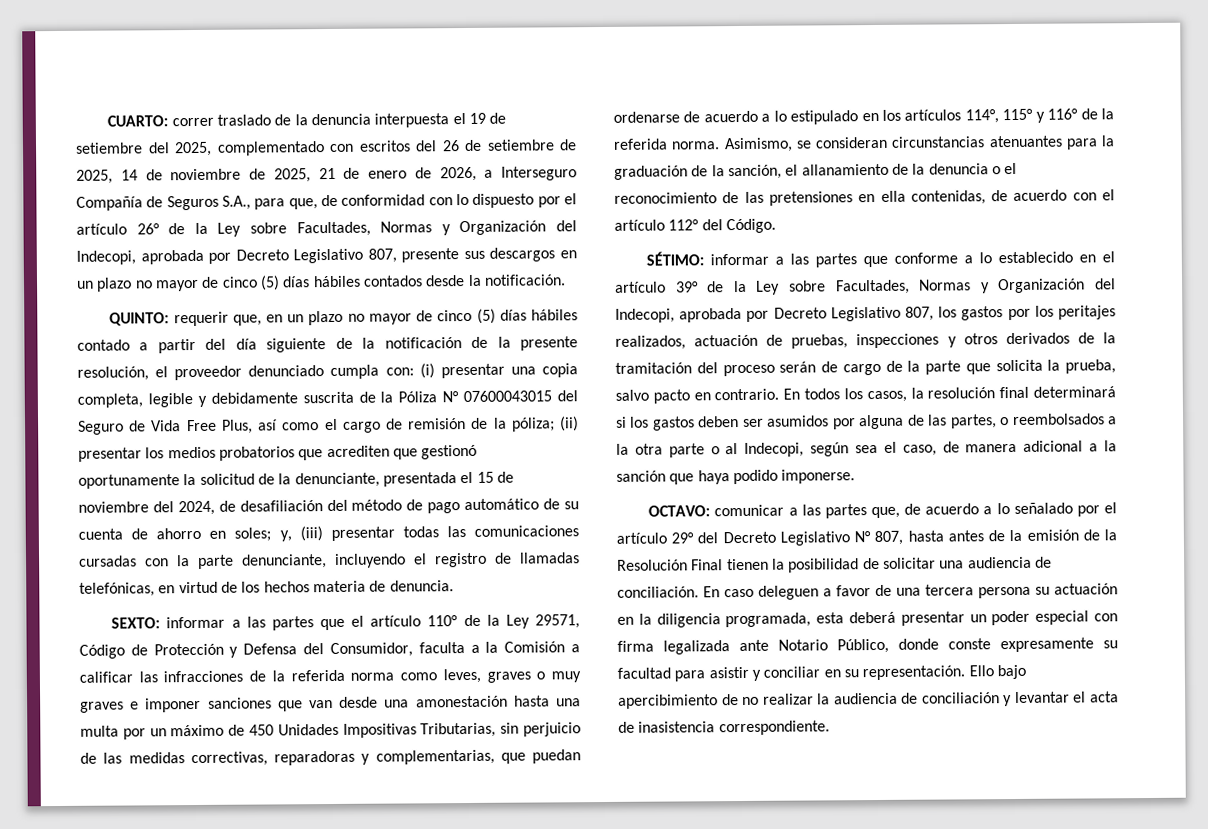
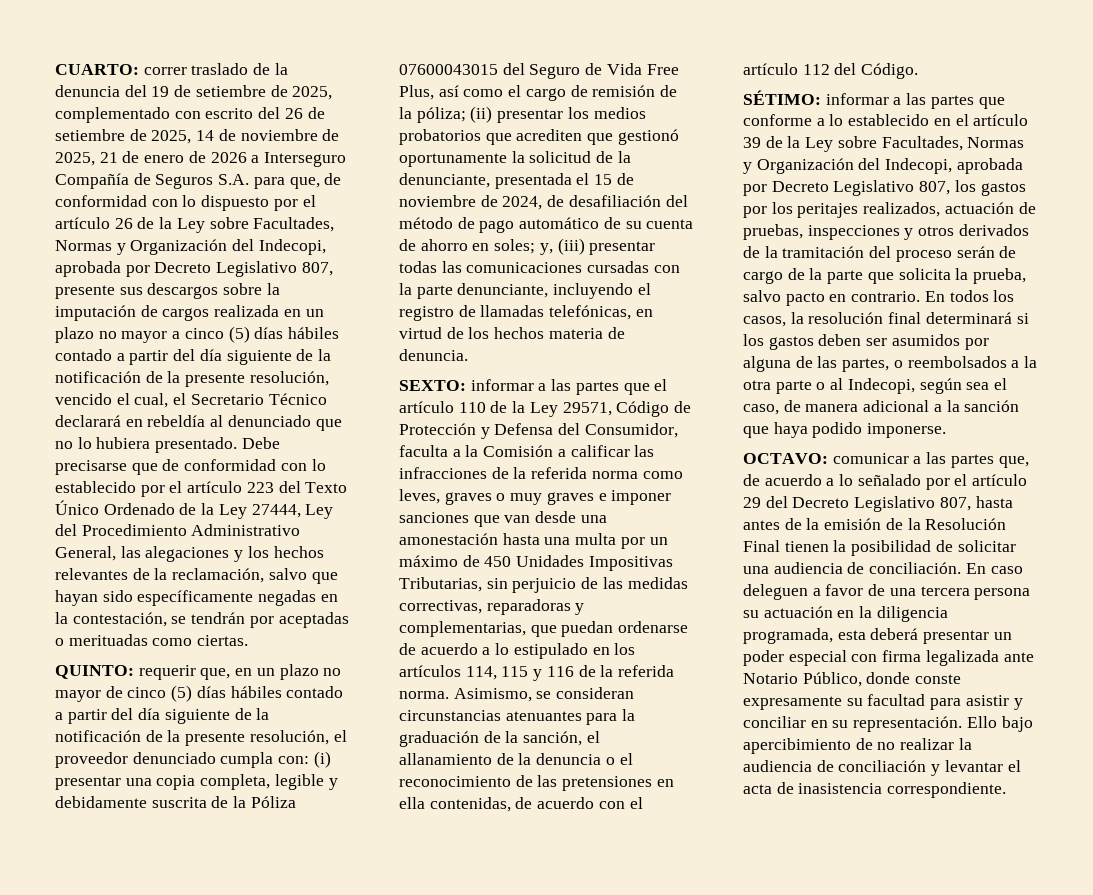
[374,113,466,128] interpuesta el -> [124,85,147,97] del
[147,142,170,154] del -> [270,85,288,97] de
[358,140,411,152] escritos -> [205,108,254,119] escrito
[439,166,477,182] 2026, -> [210,152,247,163] 2026
[222,195,252,210] S.A., -> [218,174,250,185] S.A.
[136,223,160,235] 26° -> [114,218,133,229] 26
[559,250,577,259] [77,274,566,292] en un plazo no mayor de cinco (5) días hábiles contados desde la notificación. -> [223,283,280,295] [55,305,324,321] [55,326,340,343] [55,349,332,365] [55,371,329,387] [55,393,327,408] [55,415,342,431] [55,437,280,453] [55,459,326,475] [55,481,348,497] [55,500,334,519] [55,524,301,536] [55,546,324,562] [55,568,338,584] [55,590,338,606] [55,612,349,628] [55,634,249,646] sobre la imputación de cargos realizada en un plazo no mayor a cinco (5) días hábiles contado a partir del día siguiente de la notificación de la presente resolución, vencido el cual, el Secretario Técnico declarará en rebeldía al denunciado que no lo hubiera presentado. Debe precisarse que de conformidad con lo establecido por el artículo 223 del Texto Único Ordenado de la Ley 27444, Ley del Procedimiento Administrativo General, las alegaciones y los hechos relevantes de la reclamación, salvo que hayan sido específicamente negadas en la contestación, se tendrán por aceptadas o merituadas como ciertas.
[442,391,460,403] N° -> (296, 802) none
[152,501,174,513] del -> [480,195,498,207] de
[427,615,459,627] 110° -> [458,402,486,413] 110
[964,108,1079,124] 114°, 115° y 116° -> [465,666,574,681] 114, 115 y 116
[668,219,700,231] 112° -> [802,64,830,75] 112
[675,281,699,293] 39° -> [743,137,761,148] 39
[671,532,695,544] 29° -> [743,497,761,508] 29
[854,531,872,543] N° -> (936, 504) none

